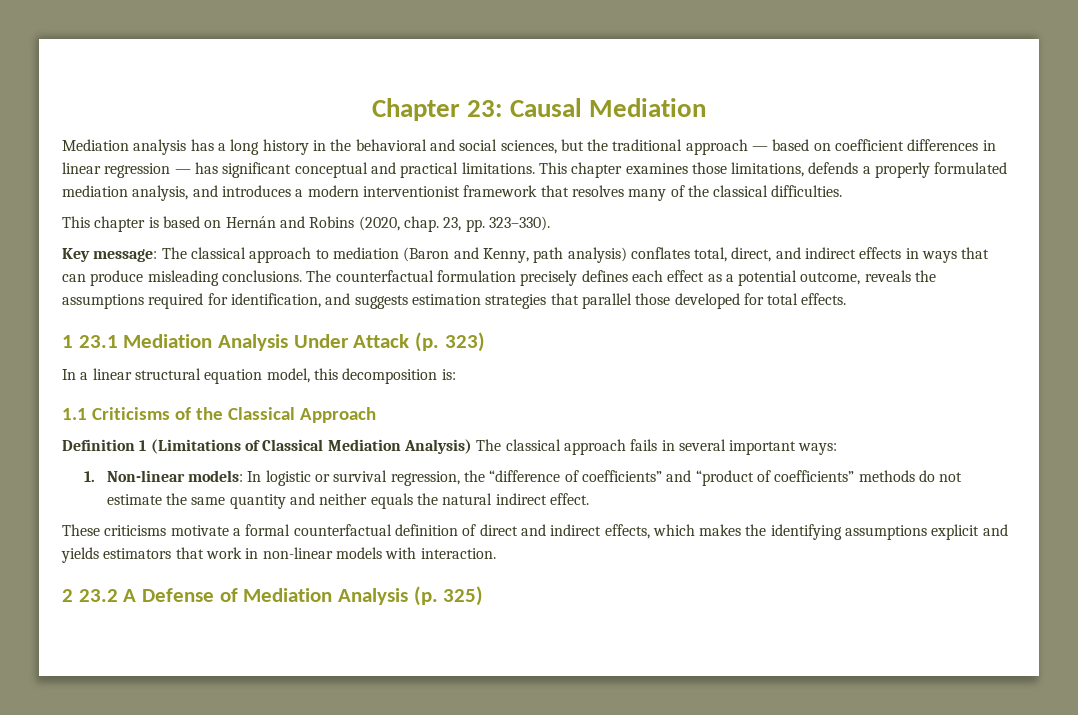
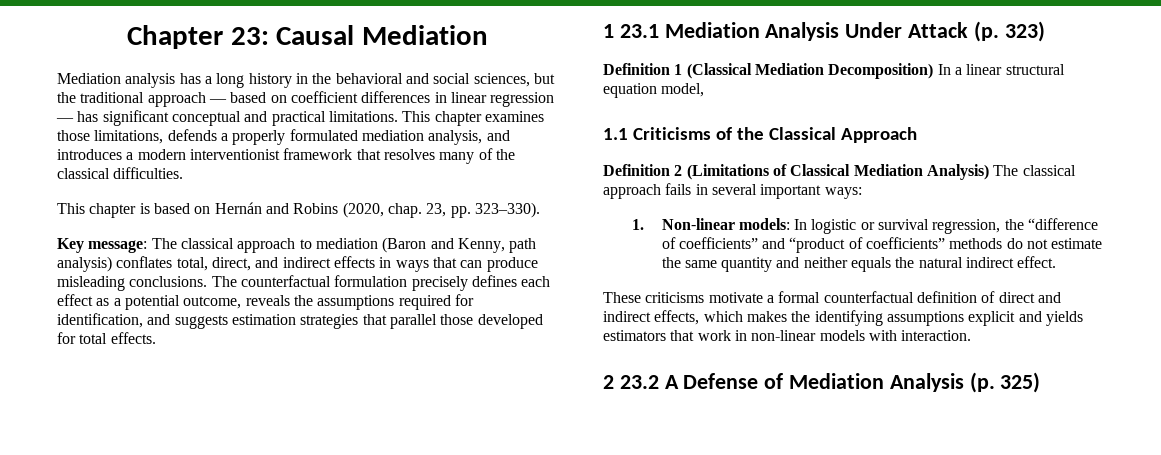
(485, 342) none -> [603,63,934,79] Definition 1 (Classical Mediation Decomposition)
[313,368,456,384] this decomposition is: -> (705, 90) none
[139,440,147,451] 1 -> [674,165,683,176] 2

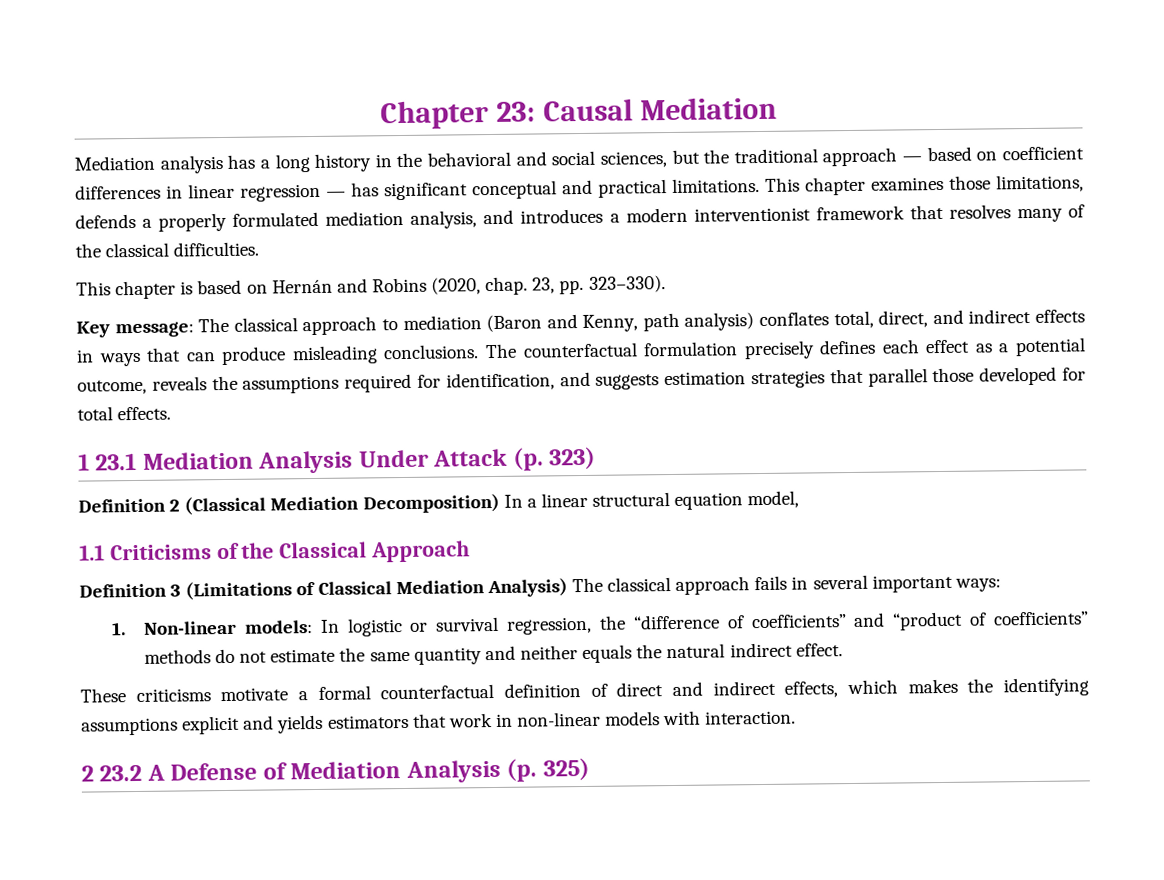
[674,64,683,75] 1 -> [169,499,181,512] 2
[674,165,683,176] 2 -> [170,584,182,597] 3

